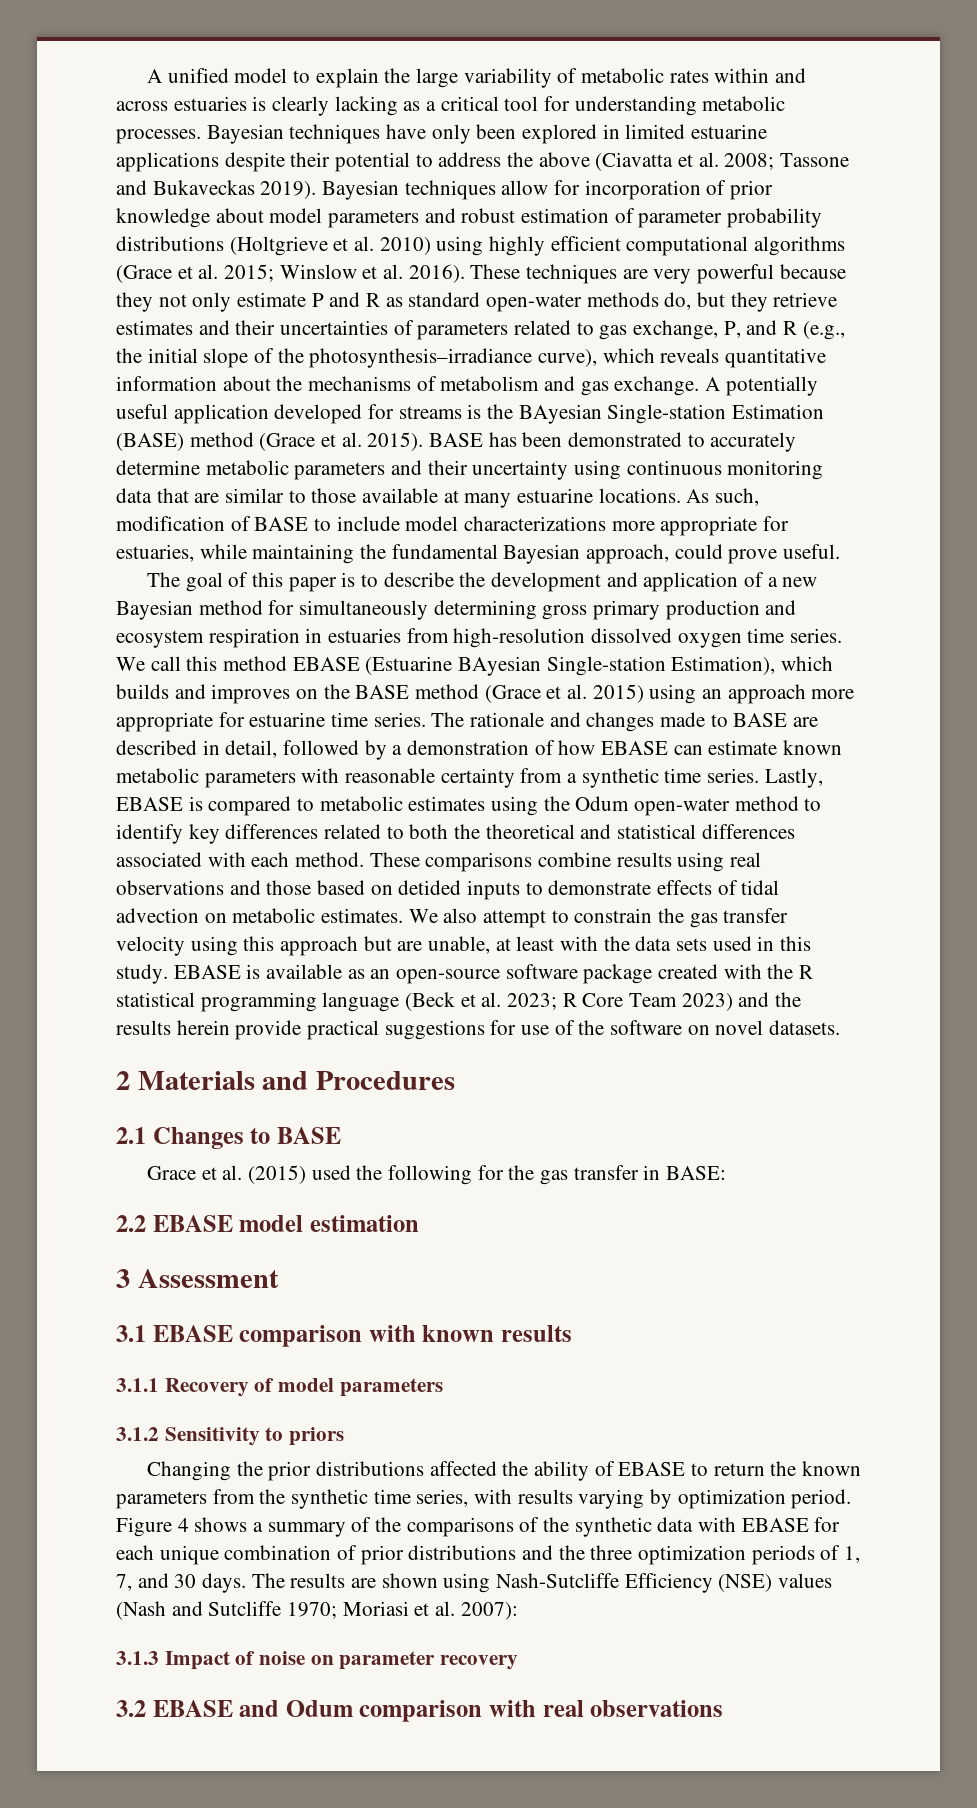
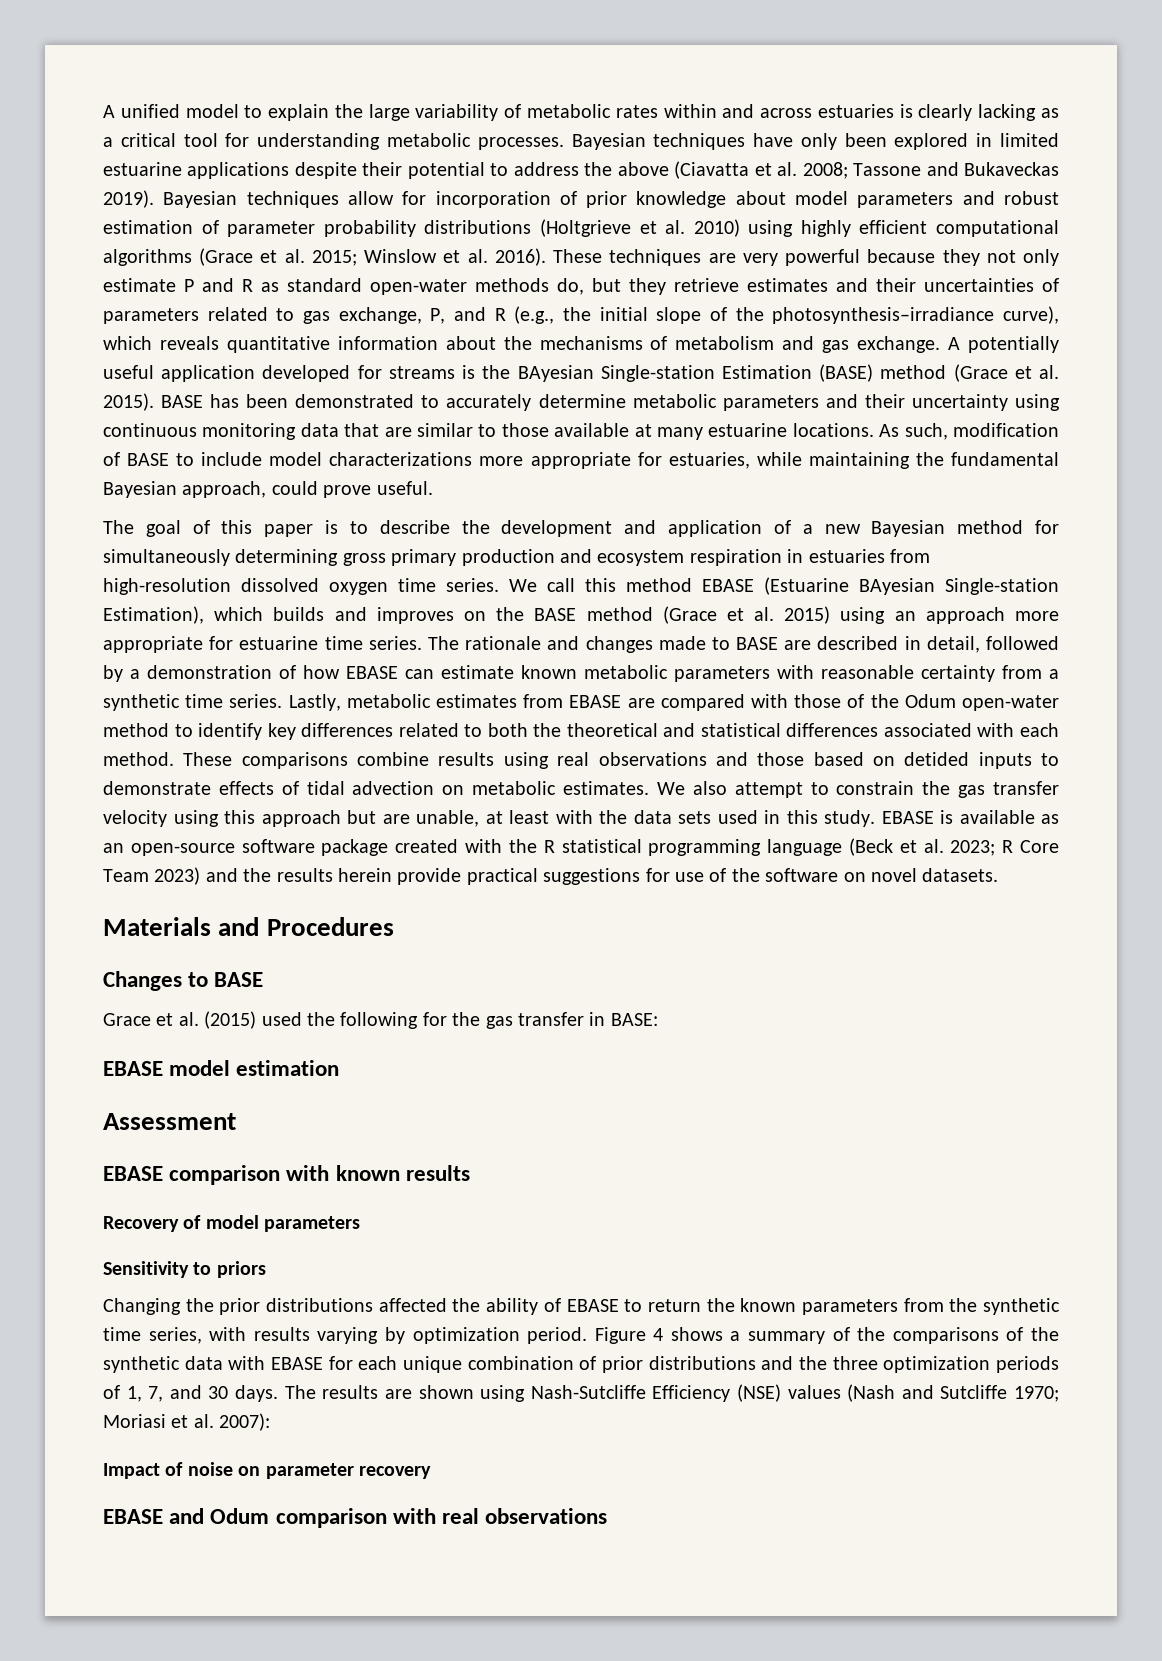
[116,796,539,816] EBASE is compared to metabolic estimates using -> [346,694,865,711] metabolic estimates from EBASE are compared with those of
[116,1071,130,1090] 2 -> (999, 875) none
[116,1127,146,1144] 2.1 -> (394, 926) none
[116,1215,146,1232] 2.2 -> (658, 1019) none
[116,1269,130,1288] 3 -> (340, 1068) none
[116,1325,146,1342] 3.1 -> (236, 1121) none
[116,1378,159,1392] 3.1.1 -> (470, 1173) none
[116,1427,159,1441] 3.1.2 -> (361, 1224) none
[116,1651,159,1665] 3.1.3 -> (271, 1422) none
[116,1700,146,1717] 3.2 -> (431, 1472) none

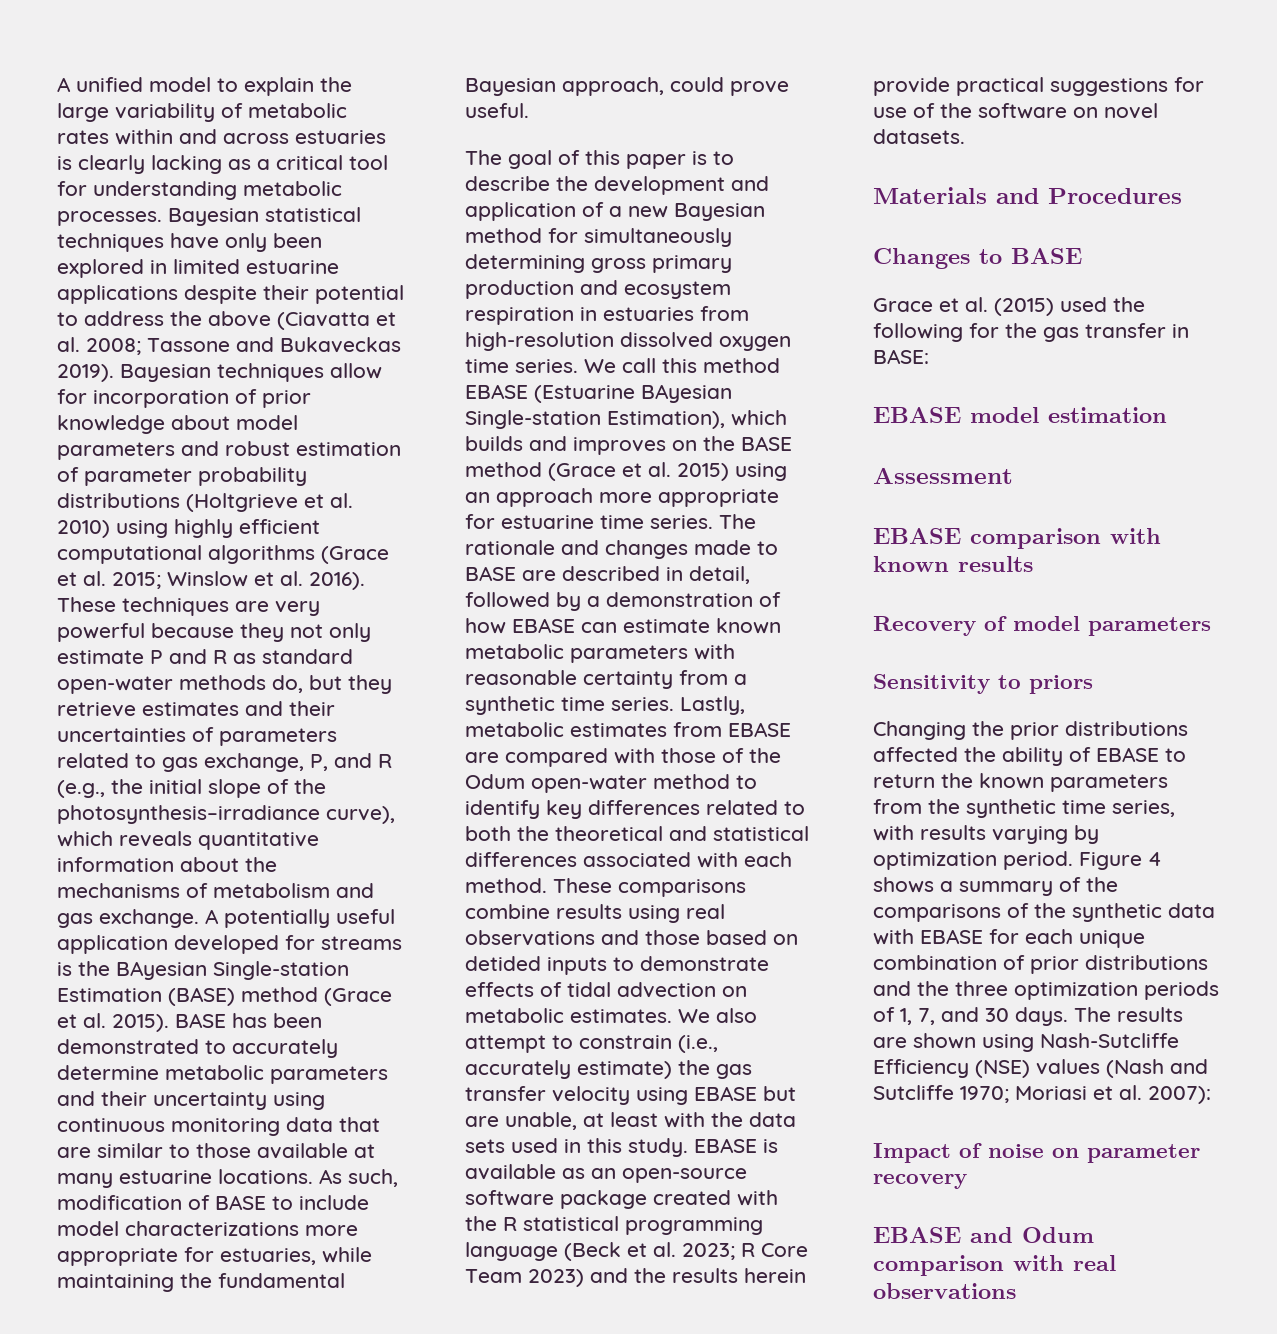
(646, 141) none -> [265,207,361,222] statistical
(915, 788) none -> [678,1035,718,1053] [465,1060,672,1079] (i.e., accurately estimate)
[224,810,341,827] this approach -> [694,1086,757,1101] EBASE

